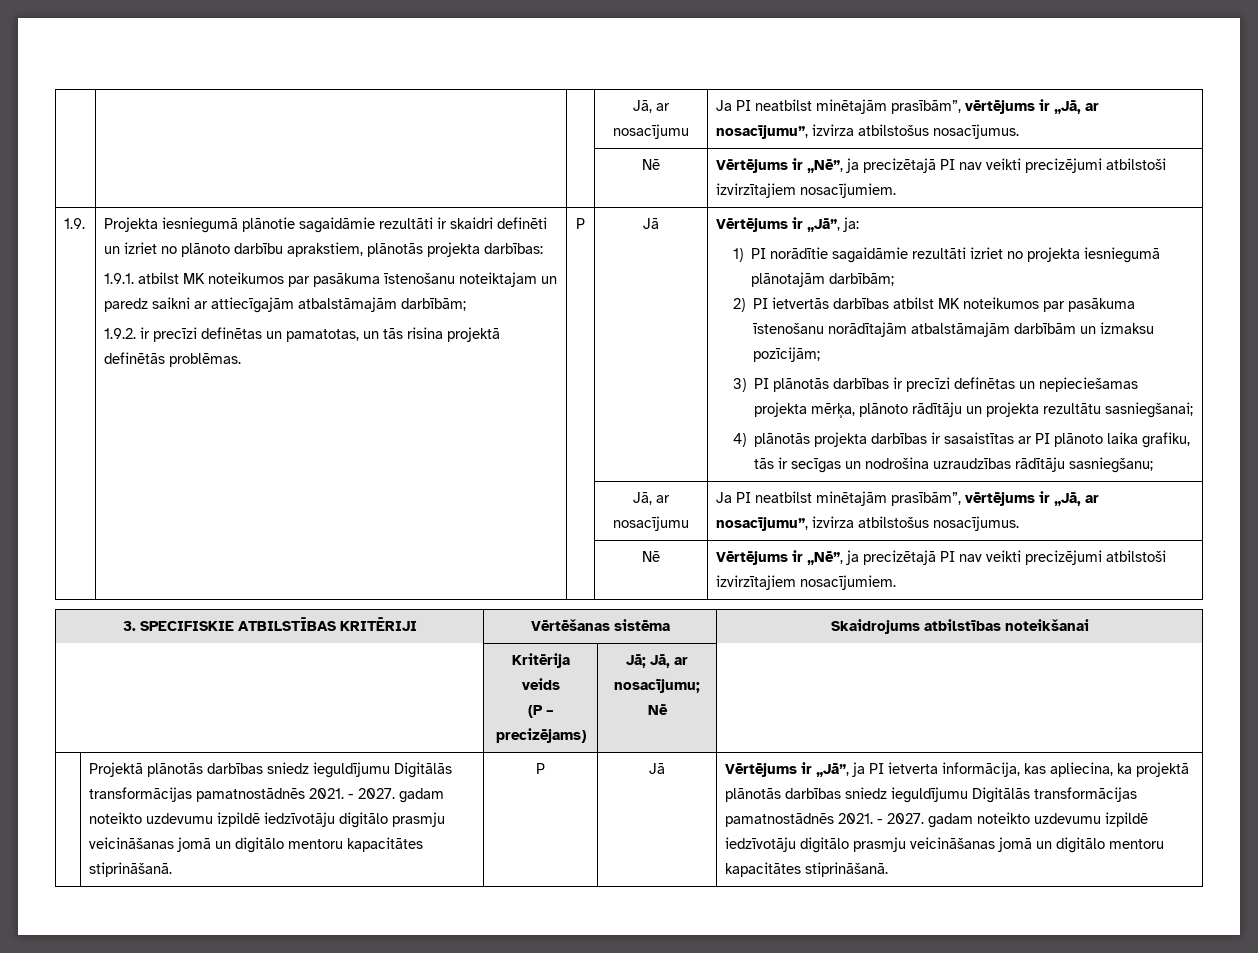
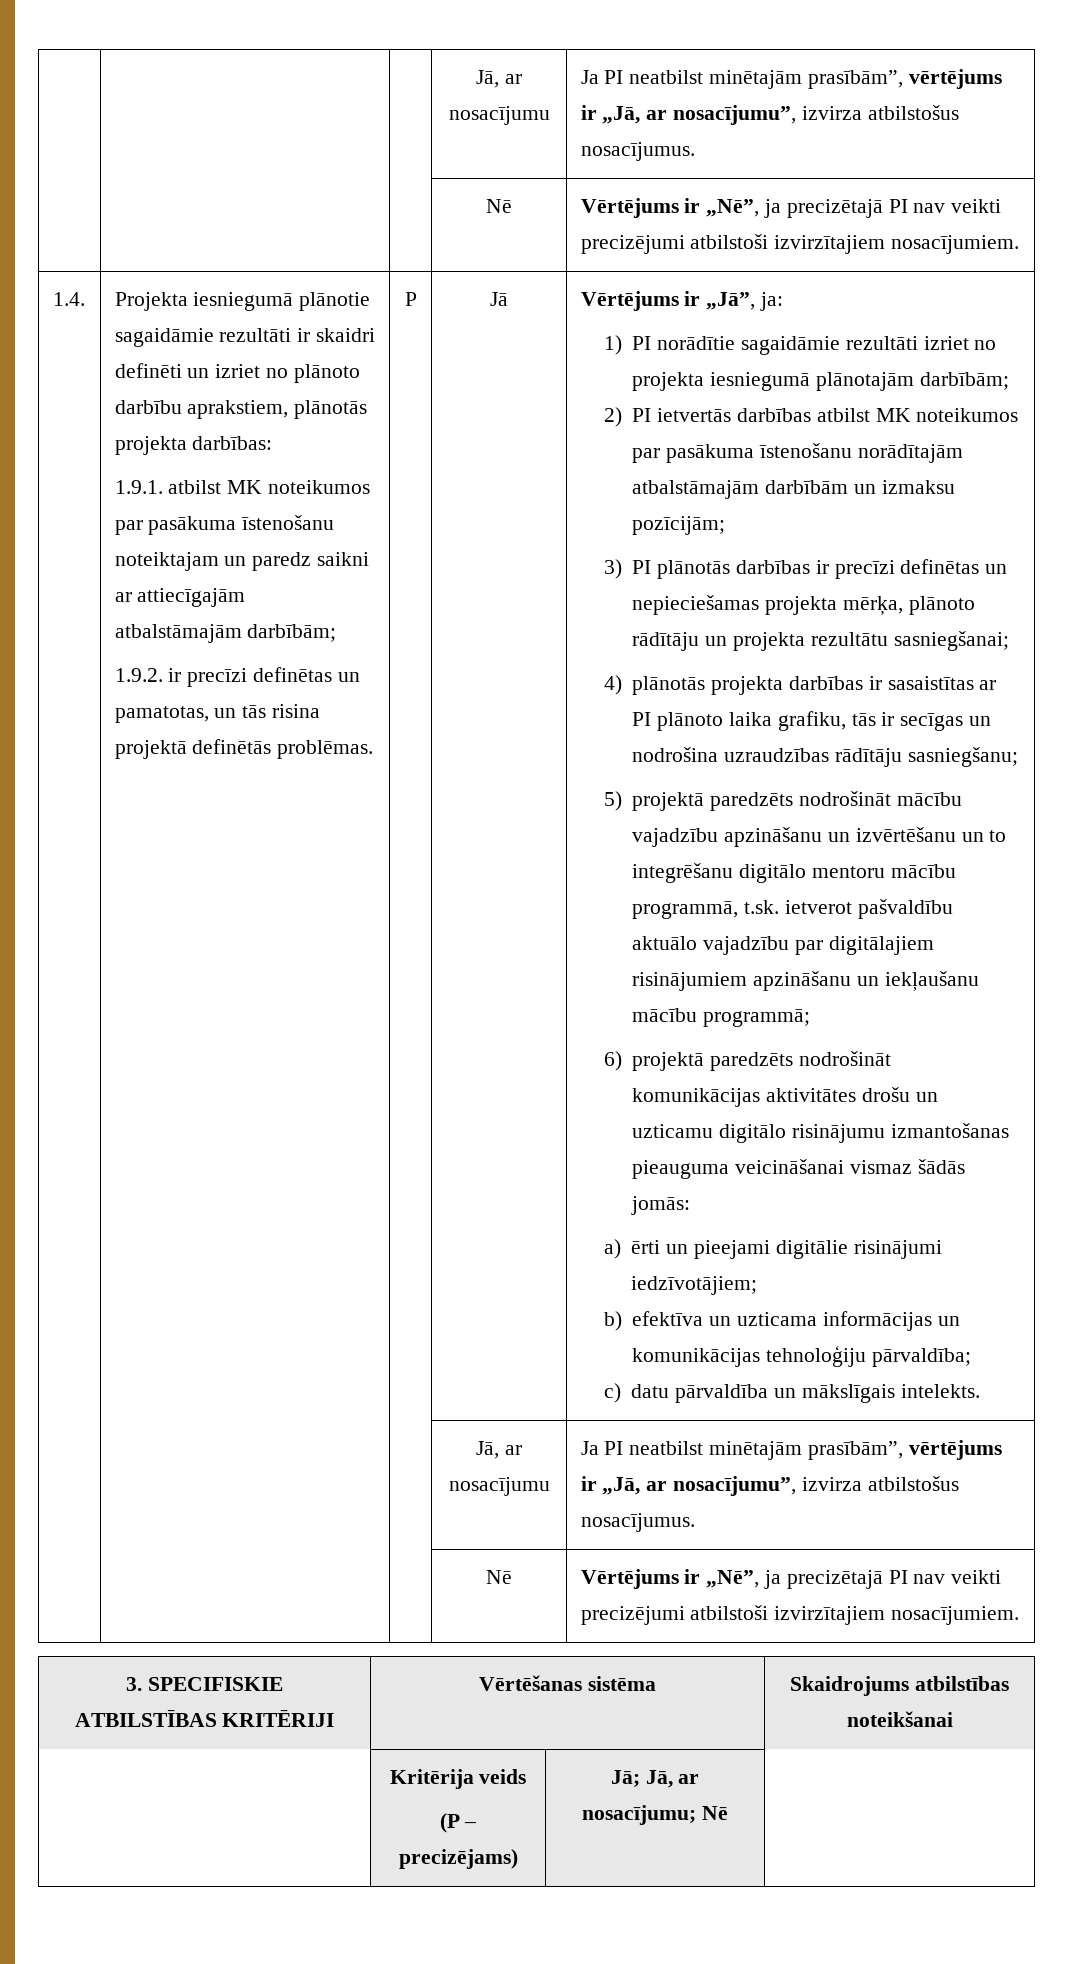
[64,218,86,229] 1.9. -> [52,292,85,306] 1.4.
(1154, 465) none -> [603,791,962,811] [632,827,1007,847] [632,863,956,883] [632,899,953,919] [632,936,934,955] [632,971,979,991] [632,1008,811,1027] [603,1051,892,1071] [632,1087,938,1107] [632,1123,1009,1143] [632,1159,965,1179] [631,1196,691,1215] [603,1239,942,1259] [631,1276,758,1295] [603,1311,960,1331] [632,1346,972,1367] [603,1383,980,1403] // 5) projektā paredzēts nodrošināt mācību vajadzību apzināšanu un izvērtēšanu un to integrēšanu digitālo mentoru mācību programmā, t.sk. ietverot pašvaldību aktuālo vajadzību par digitālajiem risinājumiem apzināšanu un iekļaušanu mācību programmā; // 6) projektā paredzēts nodrošināt komunikācijas aktivitātes drošu un uzticamu digitālo risinājumu izmantošanas pieauguma veicināšanai vismaz šādās jomās: // a) ērti un pieejami digitālie risinājumi iedzīvotājiem; // b) efektīva un uzticama informācijas un komunikācijas tehnoloģiju pārvaldība; // c) datu pārvaldība un mākslīgais intelekts.
[89,762,453,778] [89,787,445,803] [89,812,446,828] [89,837,424,853] [89,862,173,877] [536,763,545,774] [649,763,665,774] [725,762,1190,777] [725,787,1138,803] [725,812,1149,828] [725,837,1165,853] [725,862,889,877] // | Projektā plānotās darbības sniedz ieguldījumu Digitālās transformācijas pamatnostādnēs 2021. - 2027. gadam noteikto uzdevumu izpildē iedzīvotāju digitālo prasmju veicināšanas jomā un digitālo mentoru kapacitātes stiprināšanā. | P | Jā | Vērtējums ir „Jā”, ja PI ietverta informācija, kas apliecina, ka projektā plānotās darbības sniedz ieguldījumu Digitālās transformācijas pamatnostādnēs 2021. - 2027. gadam noteikto uzdevumu izpildē iedzīvotāju digitālo prasmju veicināšanas jomā un digitālo mentoru kapacitātes stiprināšanā. -> (728, 1813) none

